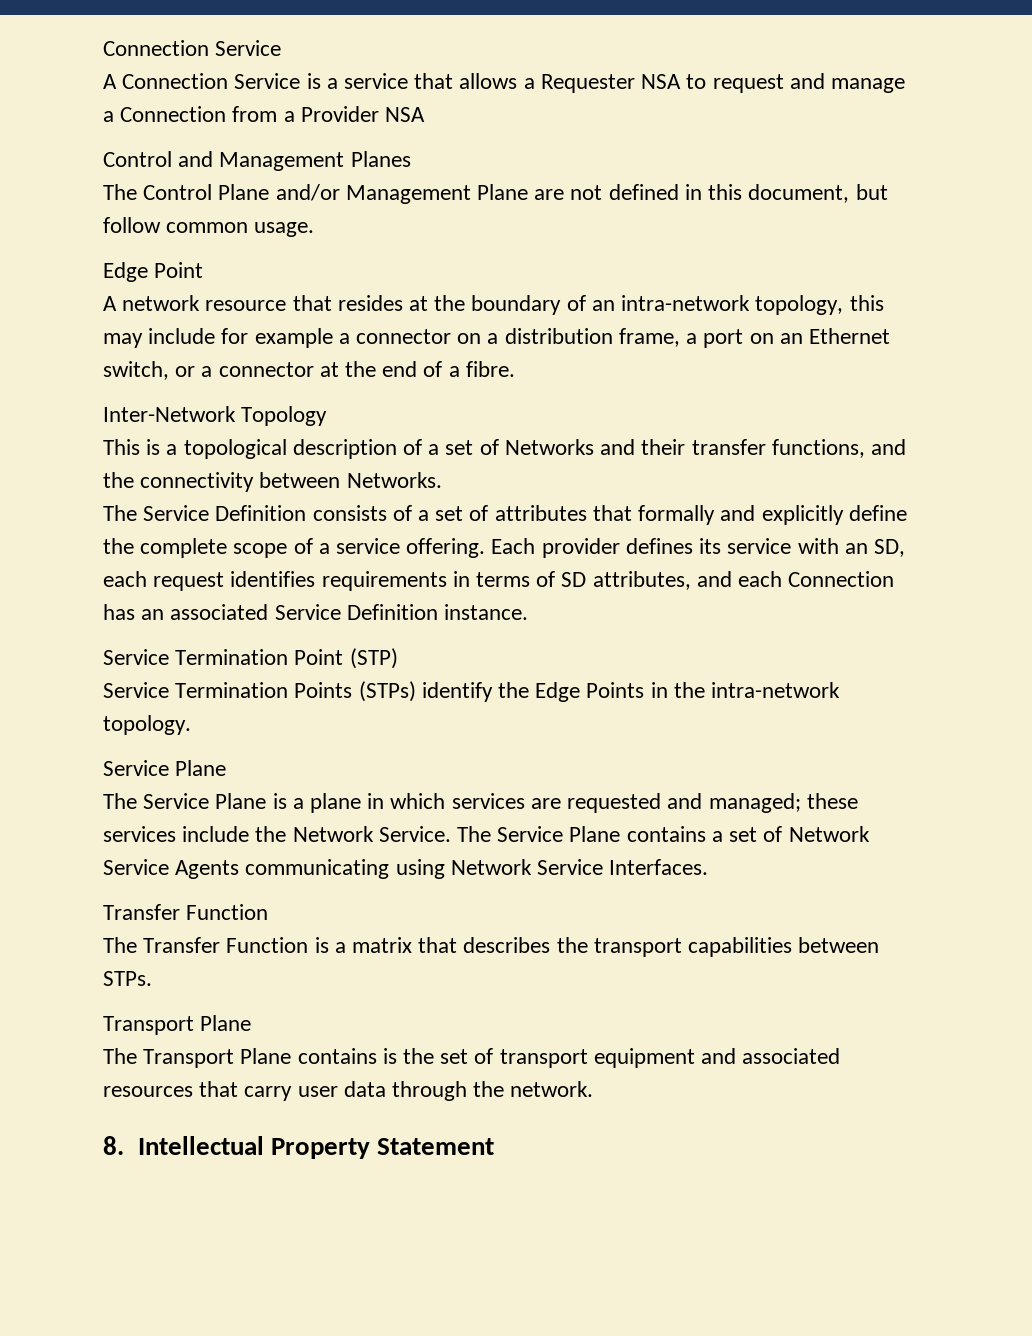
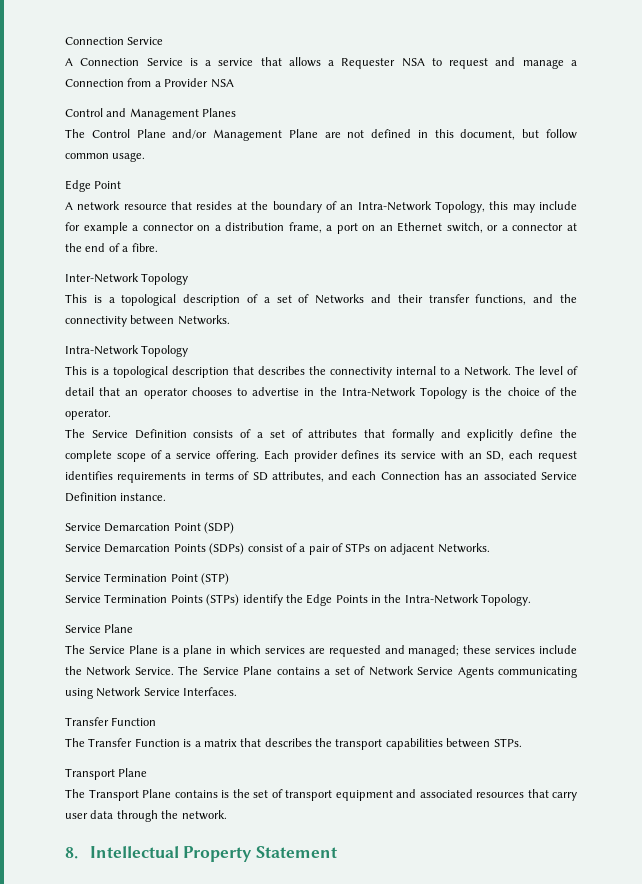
[621,295,844,315] intra-network topology, -> [357,201,485,213] Intra-Network Topology,
(442, 480) none -> [65,345,189,357] [65,366,578,378] [65,387,577,399] [65,409,111,420] // Intra-Network Topology // This is a topological description that describes the connectivity internal to a Network. The level of detail that an operator chooses to advertise in the Intra-Network Topology is the choice of the operator.
(529, 612) none -> [65,522,235,534] [65,543,490,555] // Service Demarcation Point (SDP) // Service Demarcation Points (SDPs) consist of a pair of STPs on adjacent Networks.
[711,682,841,698] [103,715,191,735] intra-network topology. -> [404,594,532,606] Intra-Network Topology.

